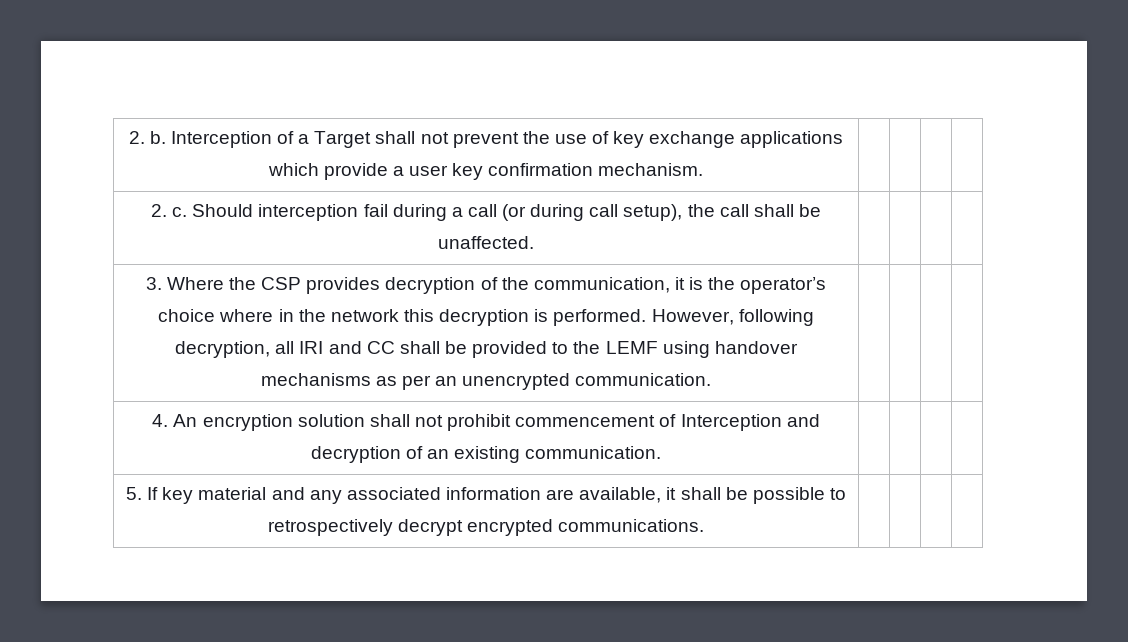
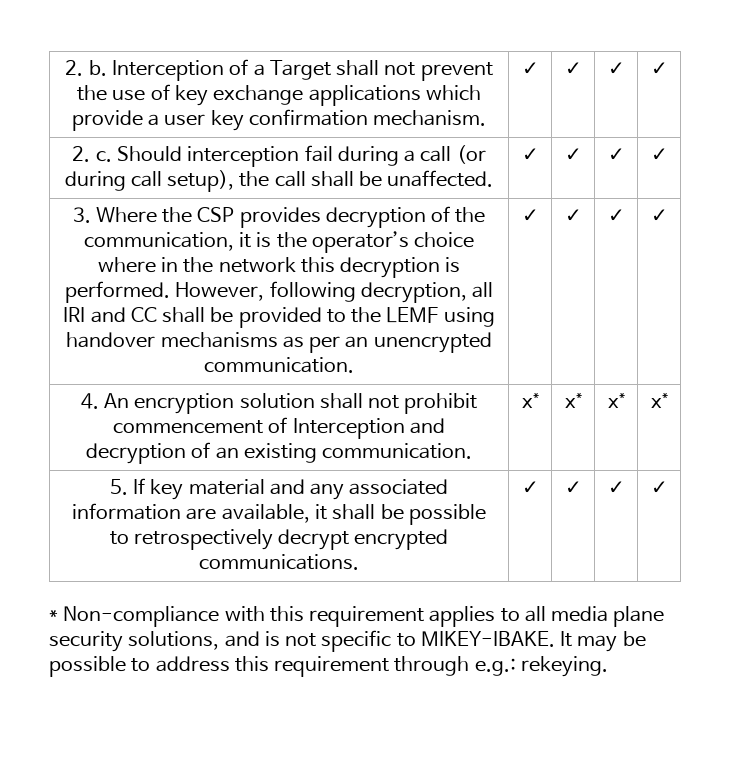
(704, 169) | | | -> [521,62,539,75] [564,62,582,75] [607,62,625,75] [650,62,668,75] ✓ | ✓ | ✓ | ✓
(534, 242) | | | -> [521,148,539,161] [564,148,582,161] [607,148,625,161] [650,148,668,161] ✓ | ✓ | ✓ | ✓
(712, 379) | | | -> [521,209,539,222] [564,209,582,222] [607,209,625,222] [650,209,668,222] ✓ | ✓ | ✓ | ✓
(662, 452) | | | -> [521,392,539,408] [564,392,582,408] [607,392,625,408] [650,392,668,408] x* | x* | x* | x*
(705, 525) | | | -> [521,481,539,494] [564,481,582,494] [607,481,625,494] [650,481,668,494] [49,606,665,627] [49,630,646,652] [49,656,608,677] ✓ | ✓ | ✓ | ✓ // * Non-compliance with this requirement applies to all media plane security solutions, and is not specific to MIKEY-IBAKE. It may be possible to address this requirement through e.g.: rekeying.

